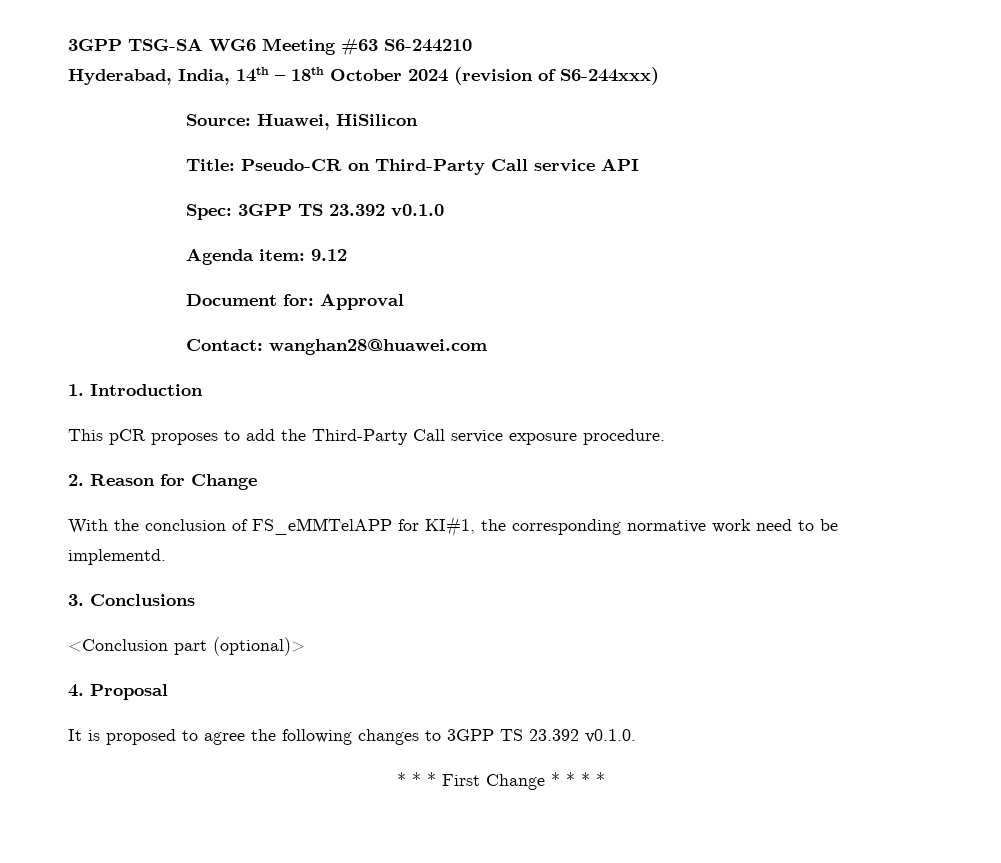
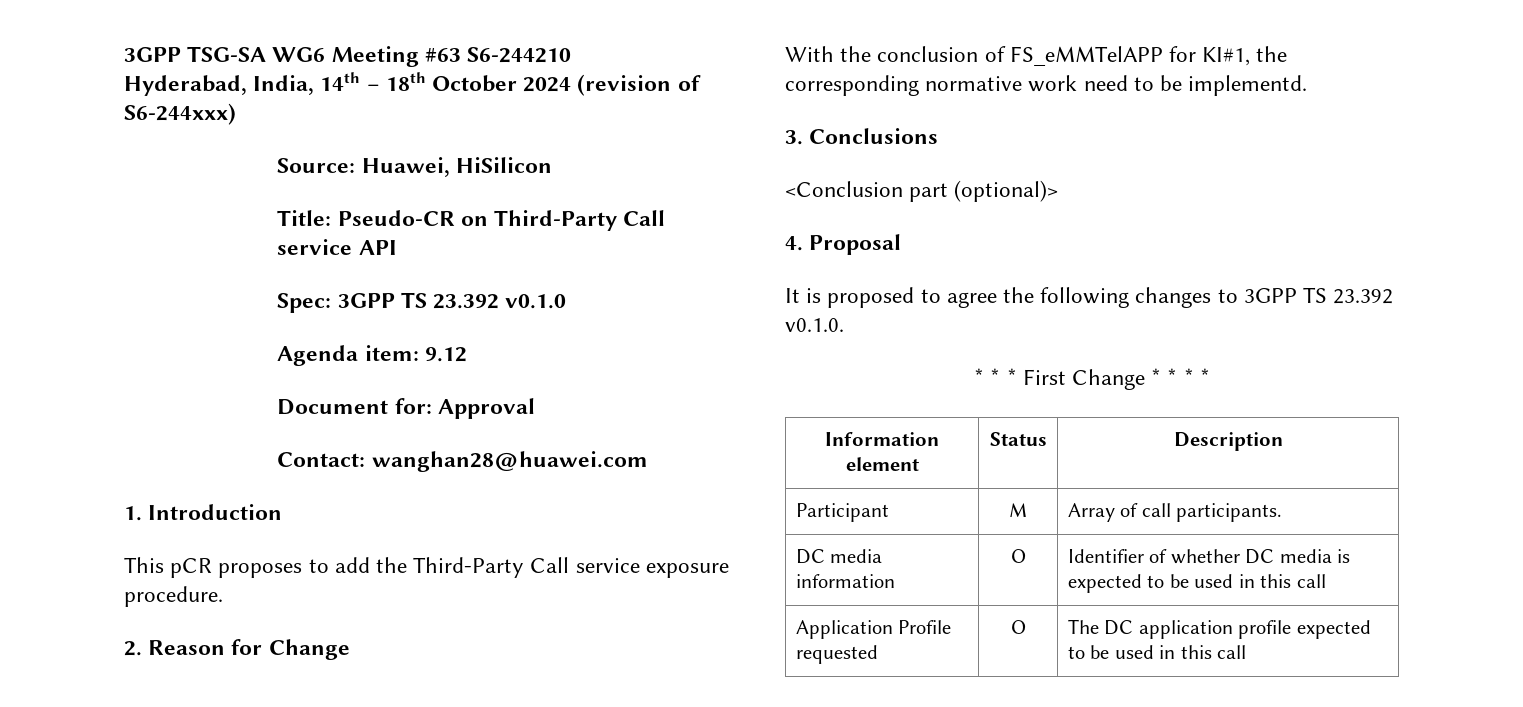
(605, 779) none -> [825,432,939,446] [845,457,919,471] [989,432,1047,446] [1173,432,1283,451] [795,503,889,522] [1009,503,1027,517] [1067,503,1283,522] [795,549,883,564] [795,574,895,588] [1010,549,1026,563] [1067,549,1351,564] [1067,574,1326,593] [795,620,952,639] [795,645,878,664] [1010,620,1026,634] [1067,619,1371,639] [1067,645,1247,659] // Information element | Status | Description // Participant | M | Array of call participants. // DC media information | O | Identifier of whether DC media is expected to be used in this call // Application Profile requested | O | The DC application profile expected to be used in this call

